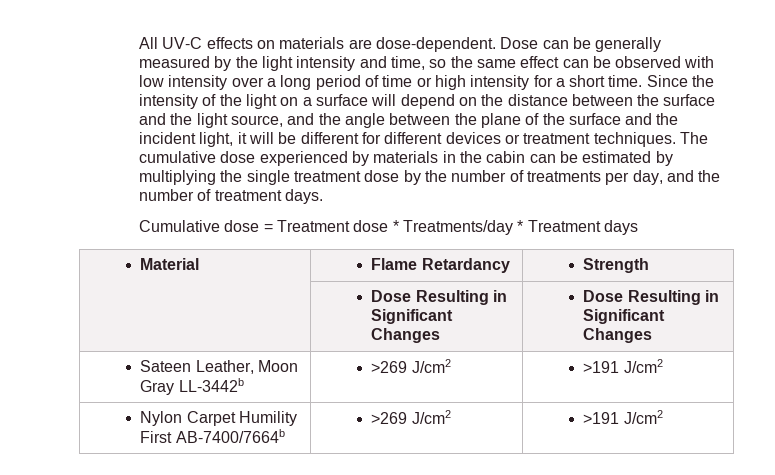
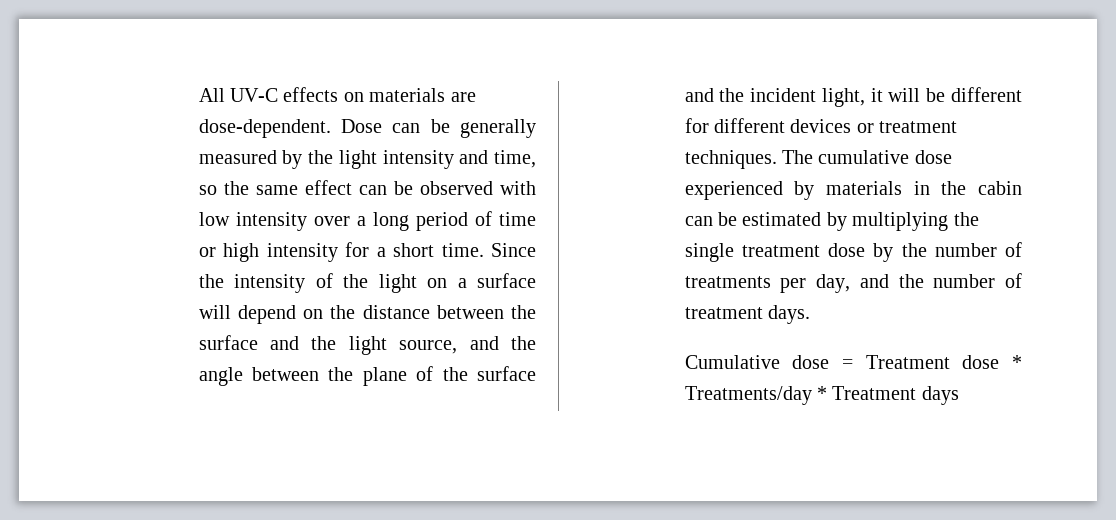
[140,258,200,270] [371,258,510,273] [583,258,650,273] [371,290,508,305] [371,309,454,324] [371,328,441,343] [583,290,720,305] [583,309,666,324] [583,328,653,343] [140,360,299,374] [140,378,244,395] [371,359,451,373] [583,359,663,373] [140,411,298,426] [140,429,285,443] [371,410,451,424] [583,410,663,424] // Material | Flame Retardancy | Strength // | Dose Resulting in Significant Changes | Dose Resulting in Significant Changes // Sateen Leather, Moon Gray LL-3442b | >269 J/cm2 | >191 J/cm2 // Nylon Carpet Humility First AB-7400/7664b | >269 J/cm2 | >191 J/cm2 -> (959, 395) none

